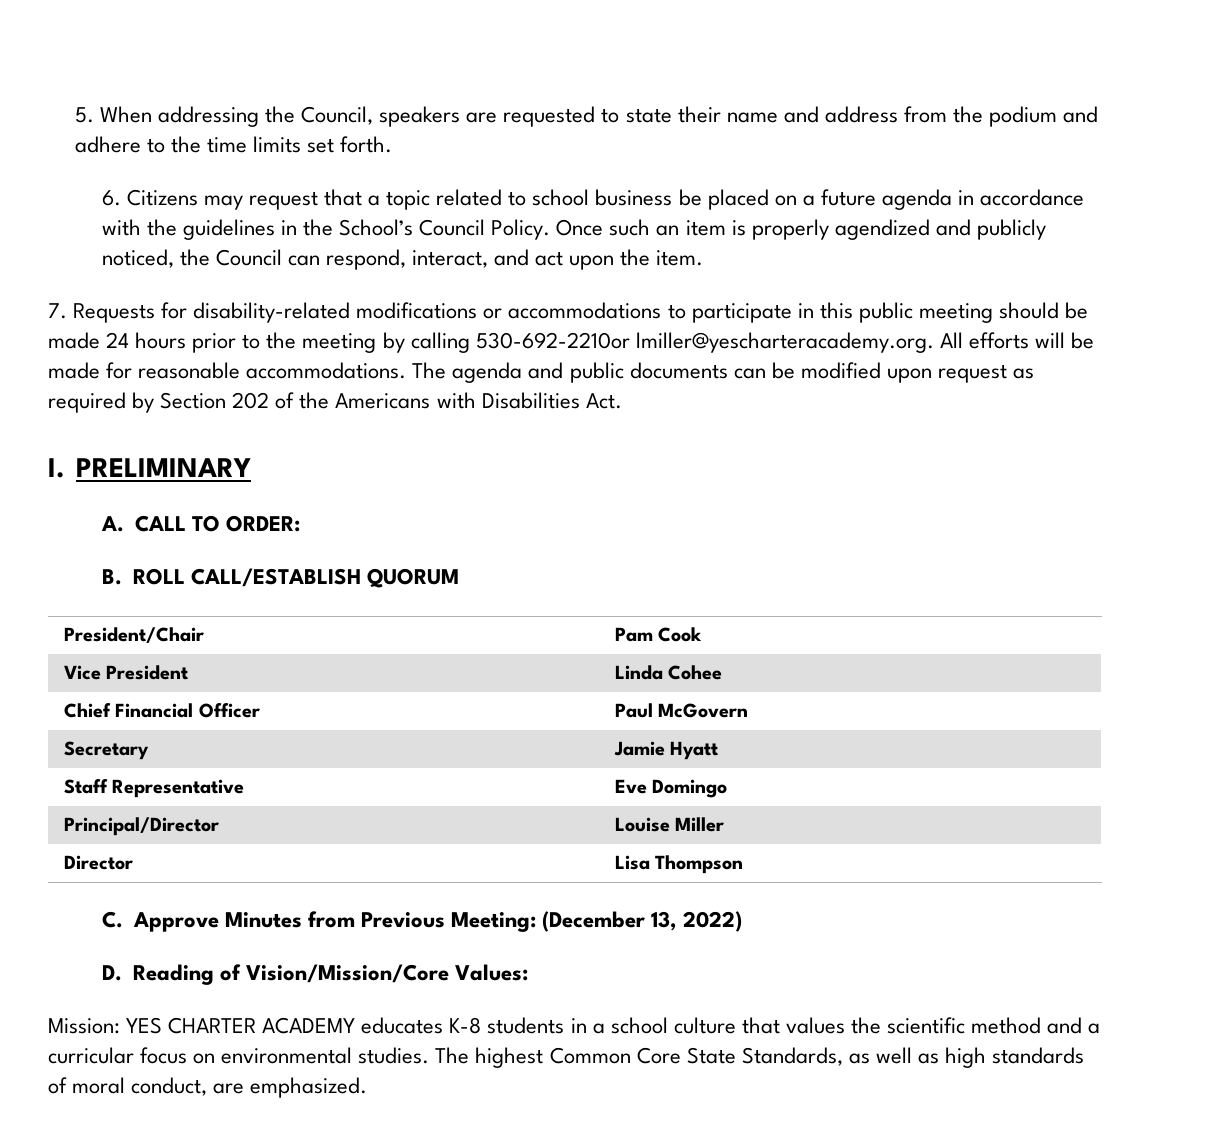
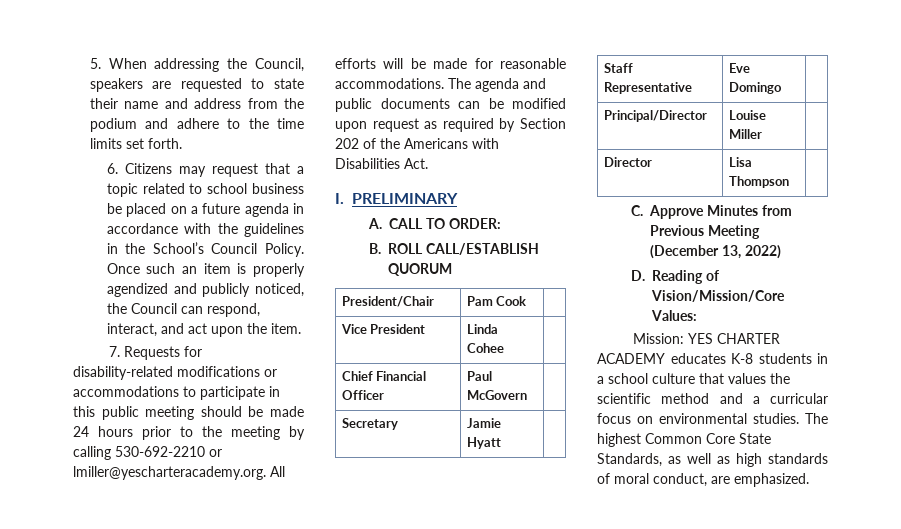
[475,332,630,349] 530-692-2210or -> [115,446,222,457] 530-692-2210 or
[451,912,537,932] Meeting: -> [707,225,760,239] Meeting

